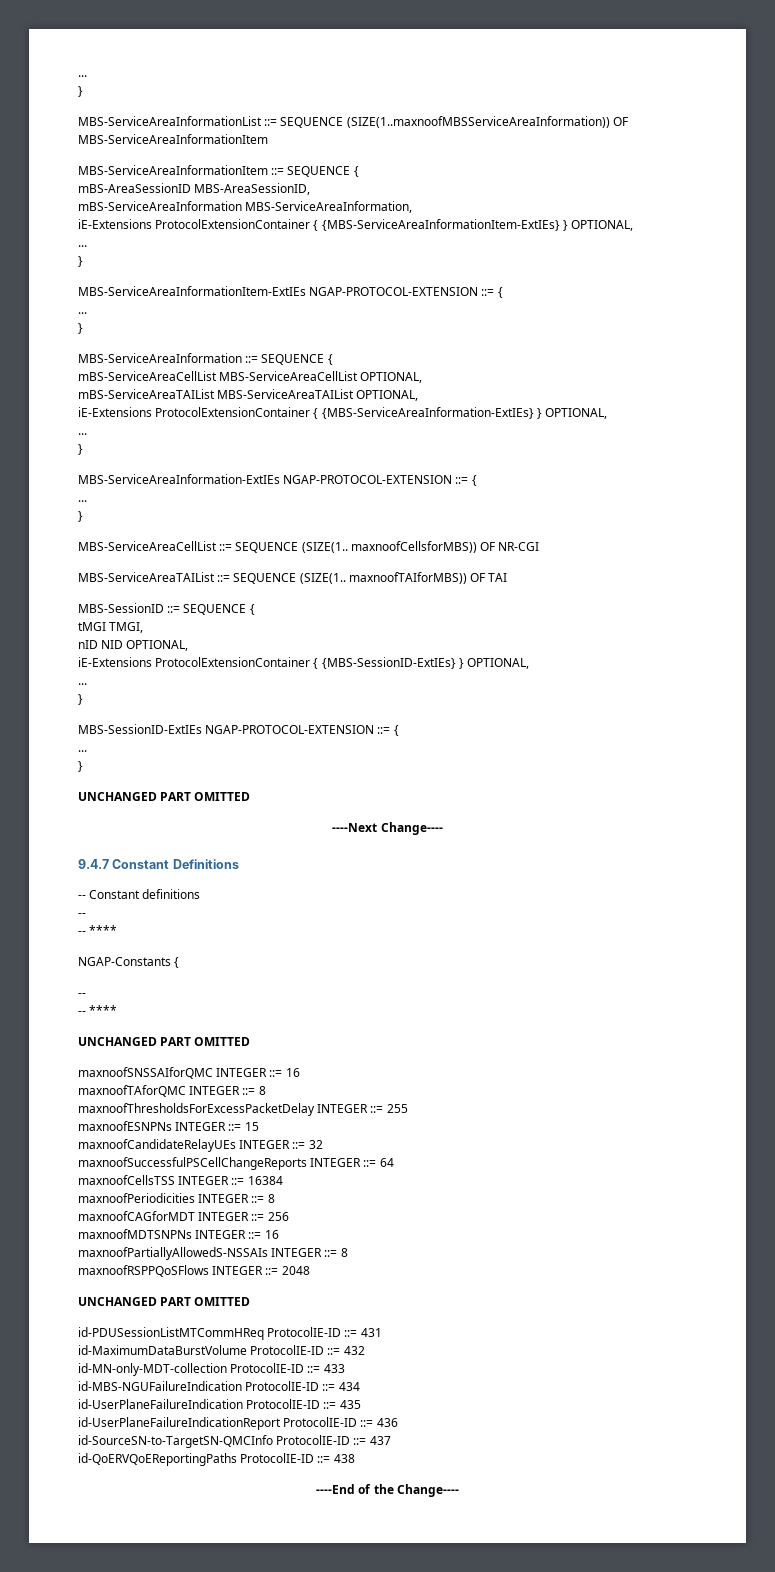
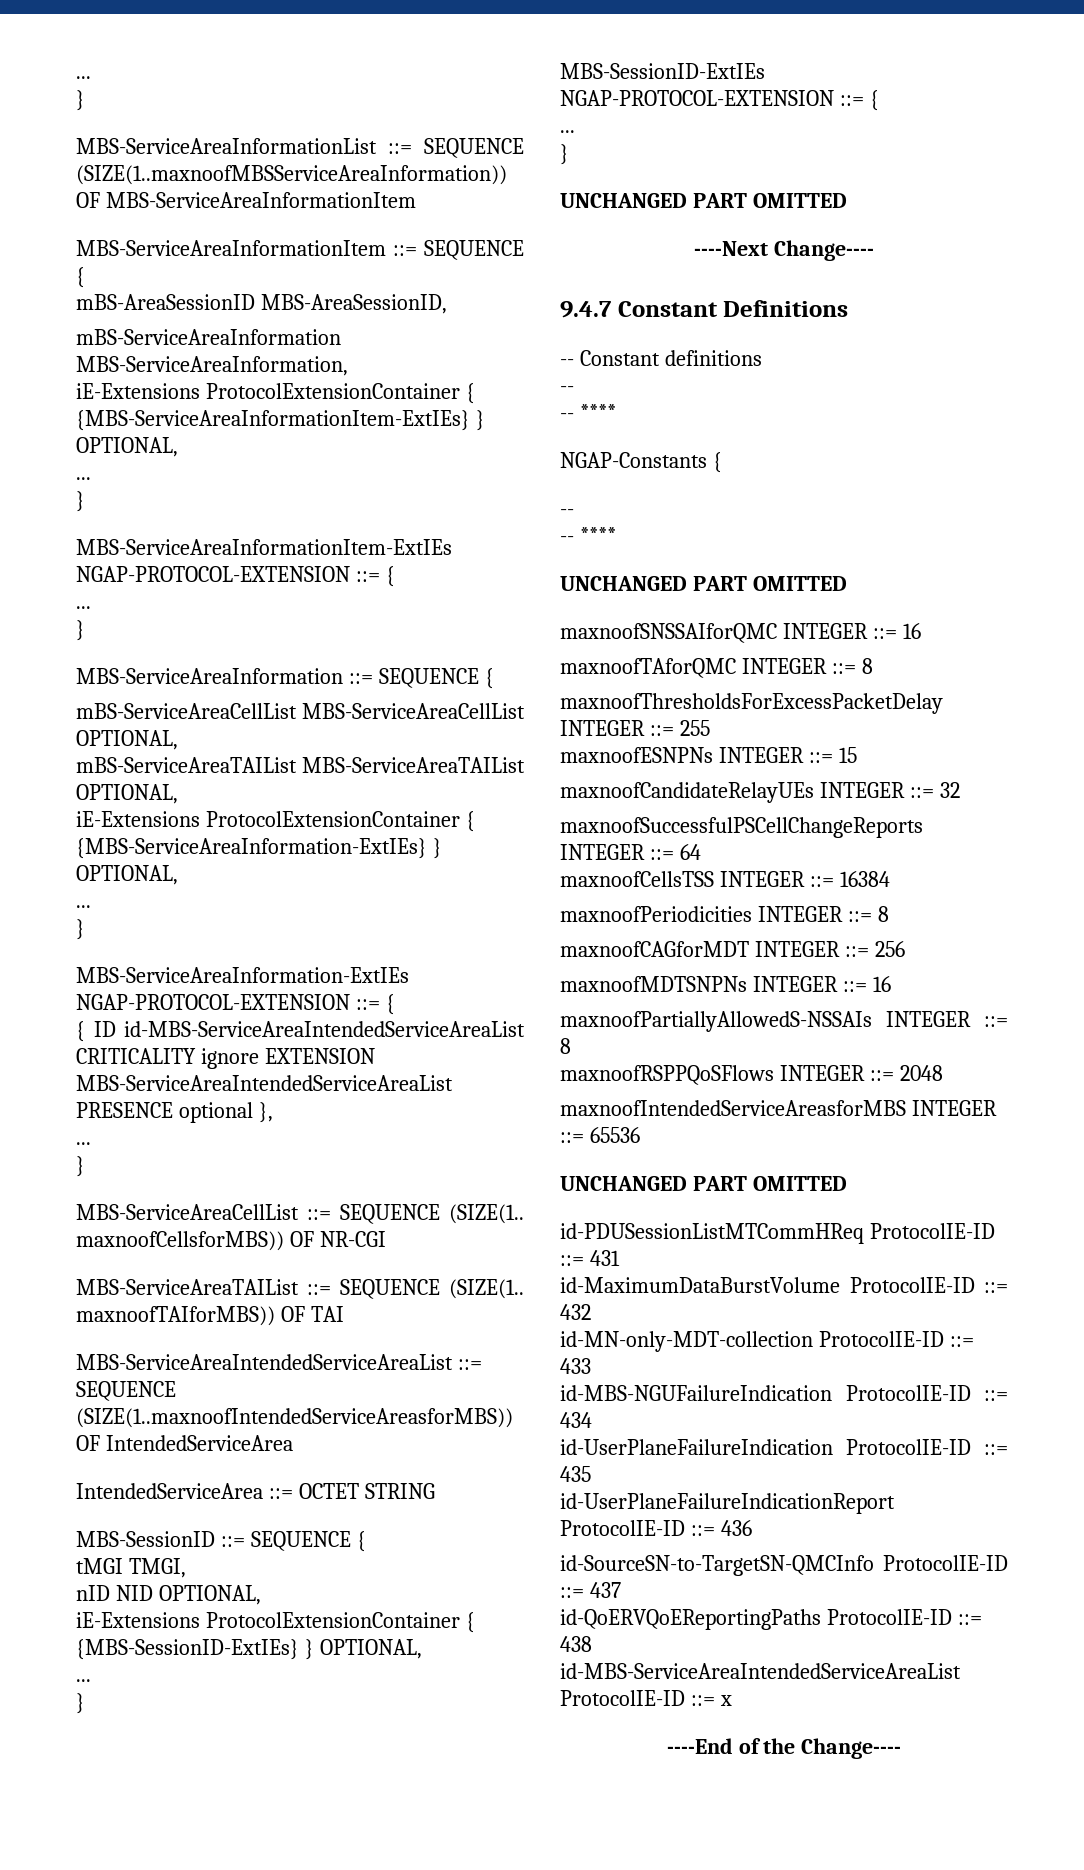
(477, 480) none -> [76,1021,525,1042] [76,1048,375,1069] [76,1075,453,1091] [76,1102,273,1123] // { ID id-MBS-ServiceAreaIntendedServiceAreaList CRITICALITY ignore EXTENSION MBS-ServiceAreaIntendedServiceAreaList PRESENCE optional },
(508, 577) none -> [76,1354,482,1370] [76,1381,176,1401] [76,1408,513,1428] [76,1435,293,1451] [76,1483,435,1499] // MBS-ServiceAreaIntendedServiceAreaList ::= SEQUENCE (SIZE(1..maxnoofIntendedServiceAreasforMBS)) OF IntendedServiceArea // IntendedServiceArea ::= OCTET STRING
(310, 1270) none -> [560,1100,997,1116] [560,1127,640,1143] // maxnoofIntendedServiceAreasforMBS INTEGER ::= 65536
(355, 1458) none -> [560,1663,961,1679] [560,1690,732,1706] // id-MBS-ServiceAreaIntendedServiceAreaList ProtocolIE-ID ::= x

